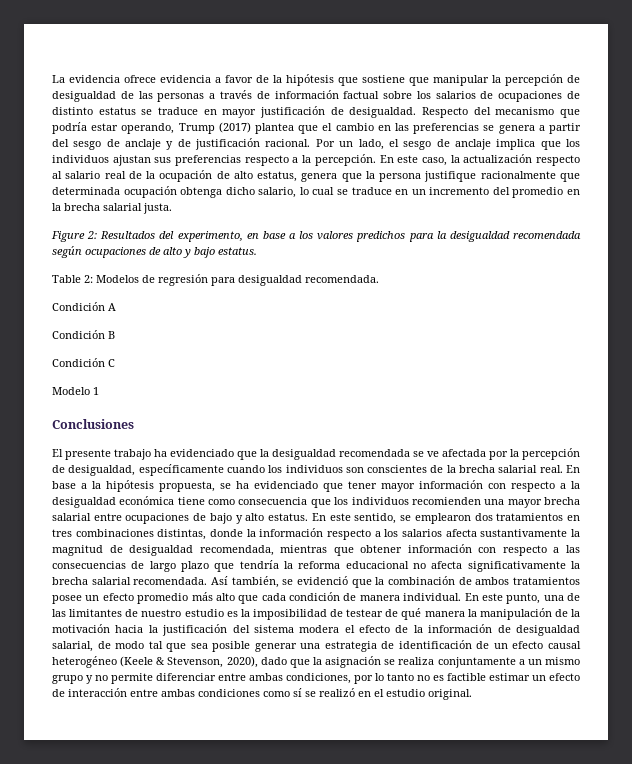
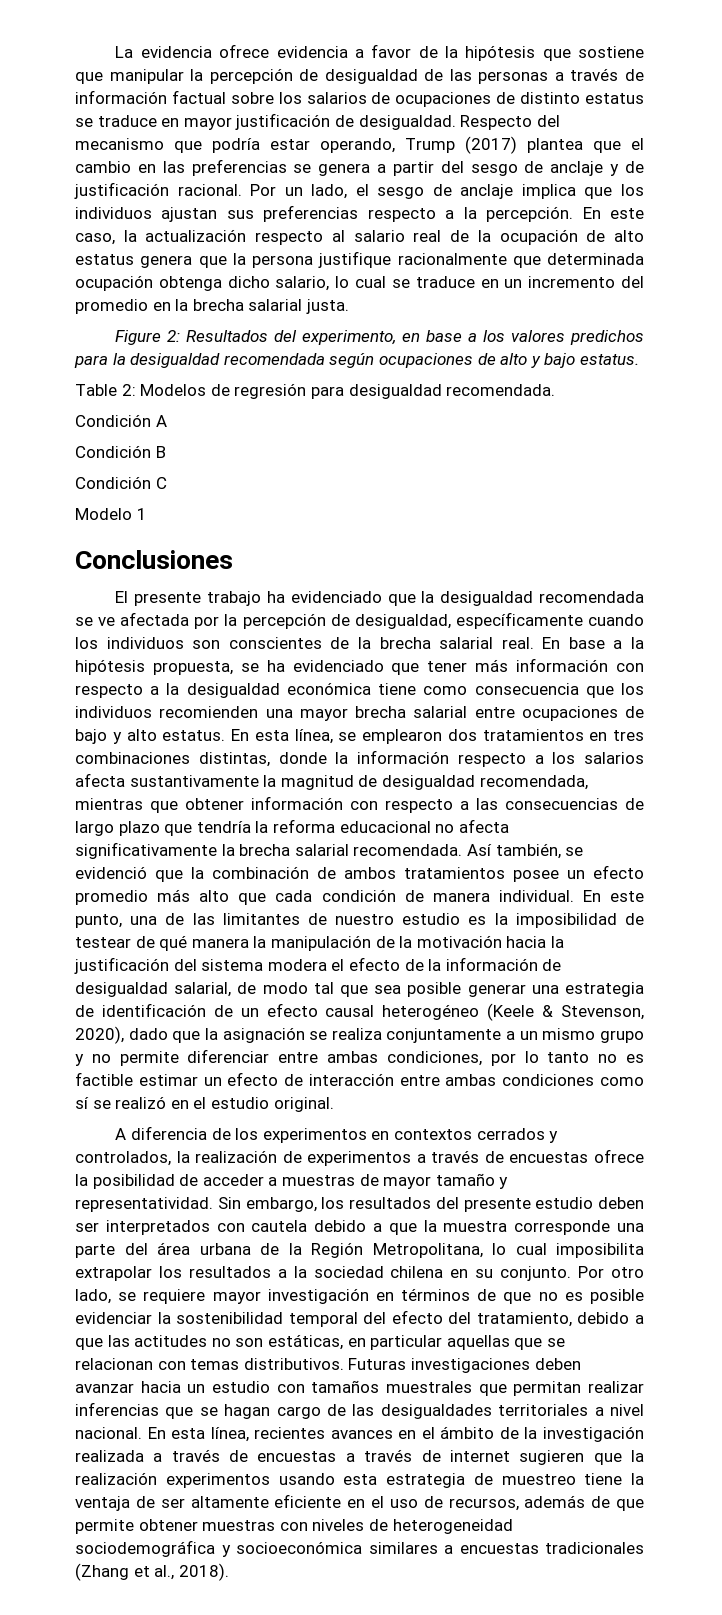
[257,171,298,182] estatus, -> [75,254,134,265] estatus
[381,483,415,492] mayor -> [475,659,509,672] más
[329,513,397,524] este sentido, -> [254,729,333,744] esta línea,
(472, 694) none -> [115,1126,559,1143] [75,1149,644,1166] [75,1173,509,1189] [75,1197,644,1212] [75,1220,644,1235] [75,1242,644,1258] [75,1266,645,1281] [75,1288,644,1304] [75,1310,644,1327] [75,1334,565,1350] [75,1358,581,1373] [75,1380,644,1396] [75,1402,644,1419] [75,1426,644,1442] [75,1449,645,1465] [75,1472,644,1488] [75,1494,644,1511] [75,1519,513,1534] [75,1540,644,1557] [75,1563,229,1581] // A diferencia de los experimentos en contextos cerrados y controlados, la realización de experimentos a través de encuestas ofrece la posibilidad de acceder a muestras de mayor tamaño y representatividad. Sin embargo, los resultados del presente estudio deben ser interpretados con cautela debido a que la muestra corresponde una parte del área urbana de la Región Metropolitana, lo cual imposibilita extrapolar los resultados a la sociedad chilena en su conjunto. Por otro lado, se requiere mayor investigación en términos de que no es posible evidenciar la sostenibilidad temporal del efecto del tratamiento, debido a que las actitudes no son estáticas, en particular aquellas que se relacionan con temas distributivos. Futuras investigaciones deben avanzar hacia un estudio con tamaños muestrales que permitan realizar inferencias que se hagan cargo de las desigualdades territoriales a nivel nacional. En esta línea, recientes avances en el ámbito de la investigación realizada a través de encuestas a través de internet sugieren que la realización experimentos usando esta estrategia de muestreo tiene la ventaja de ser altamente eficiente en el uso de recursos, además de que permite obtener muestras con niveles de heterogeneidad sociodemográfica y socioeconómica similares a encuestas tradicionales (Zhang et al., 2018).

